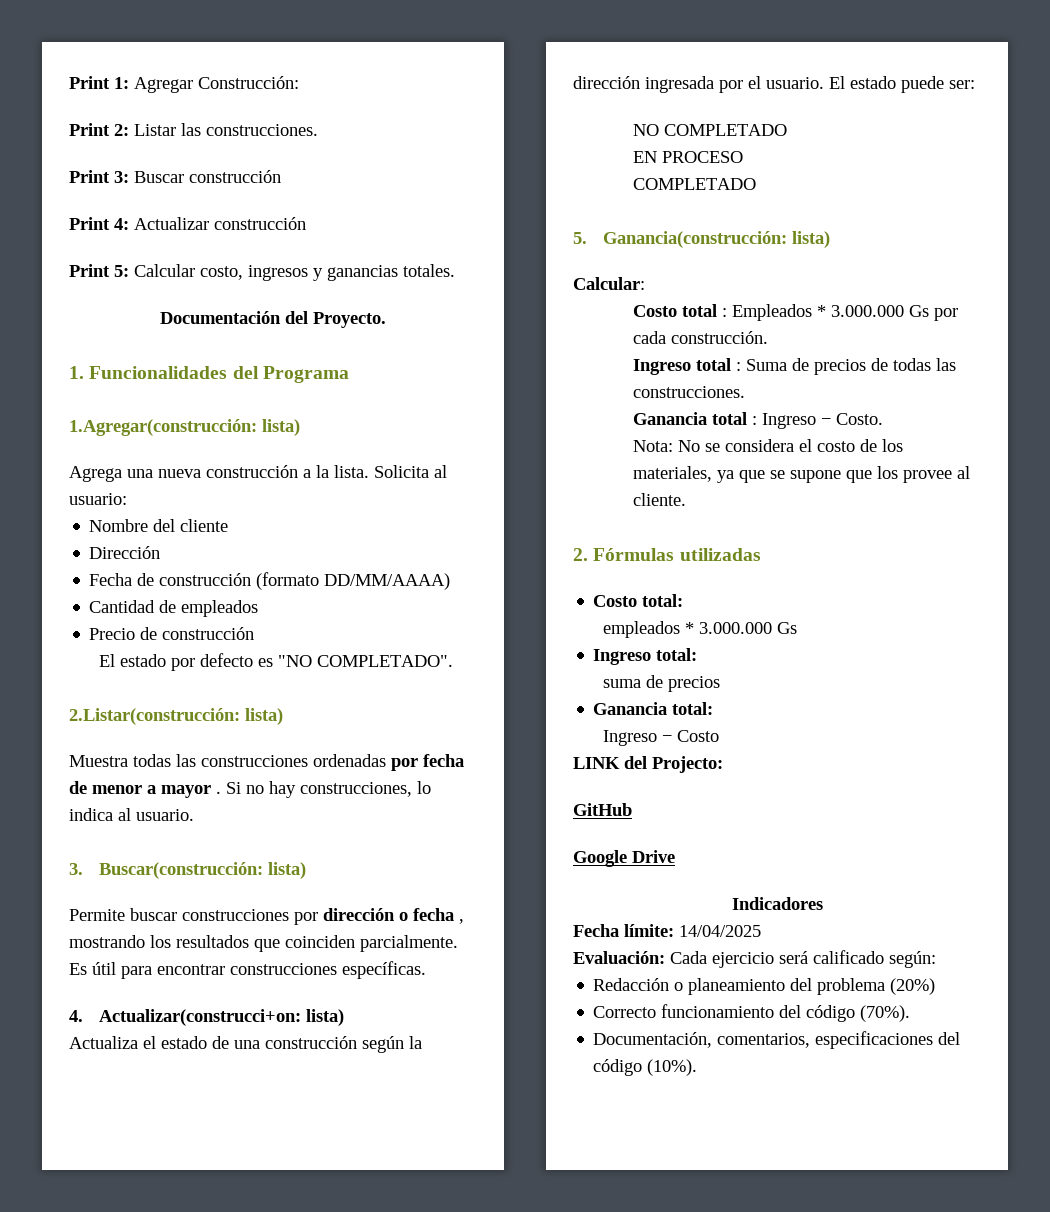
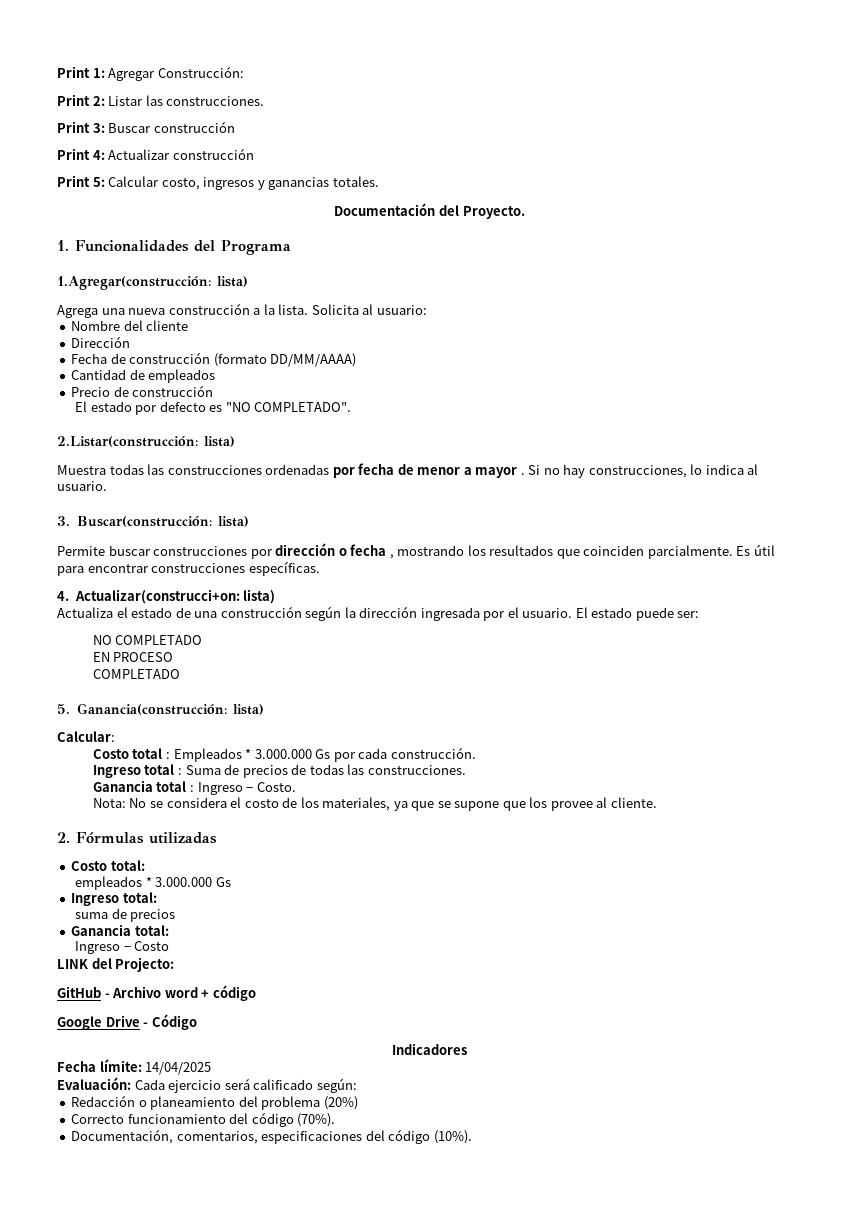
(632, 809) none -> [104,985,256,1001] - Archivo word + código
(675, 856) none -> [143,1014,197,1030] - Código

